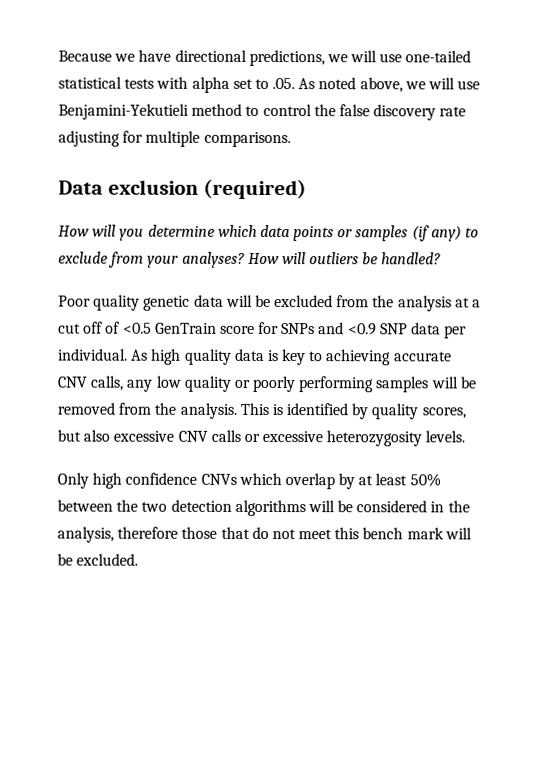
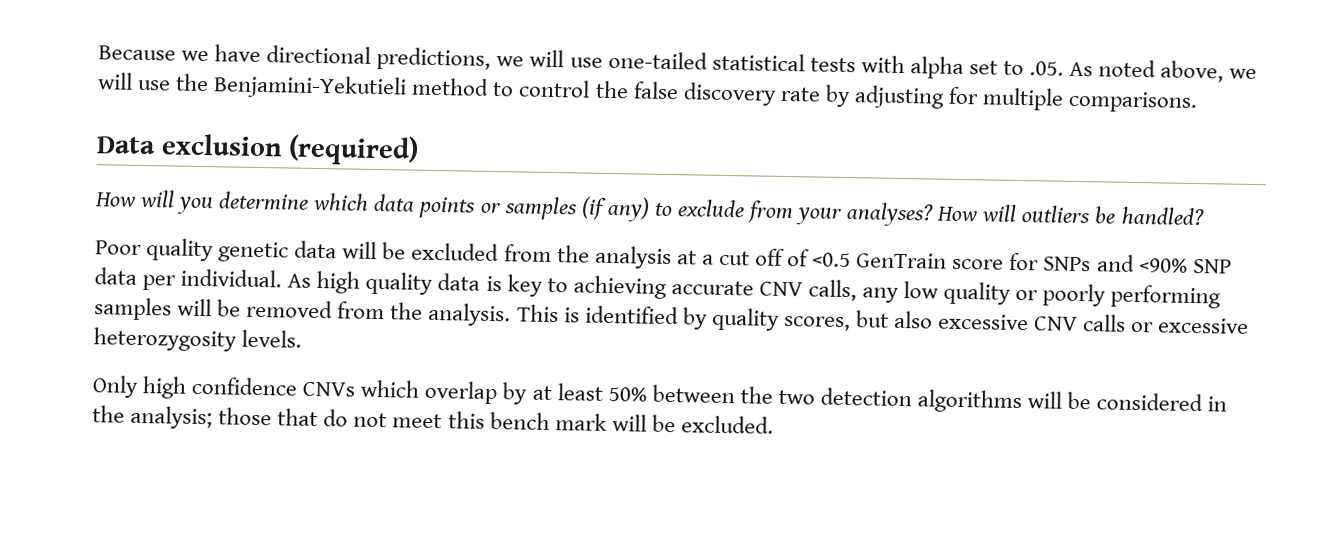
(481, 85) none -> [175,73,210,92] the
(467, 111) none -> [824,84,851,108] by
[347,323,377,336] <0.9 -> [1137,258,1188,273] <90%
[57,526,179,543] analysis, therefore -> [130,405,214,430] analysis;

